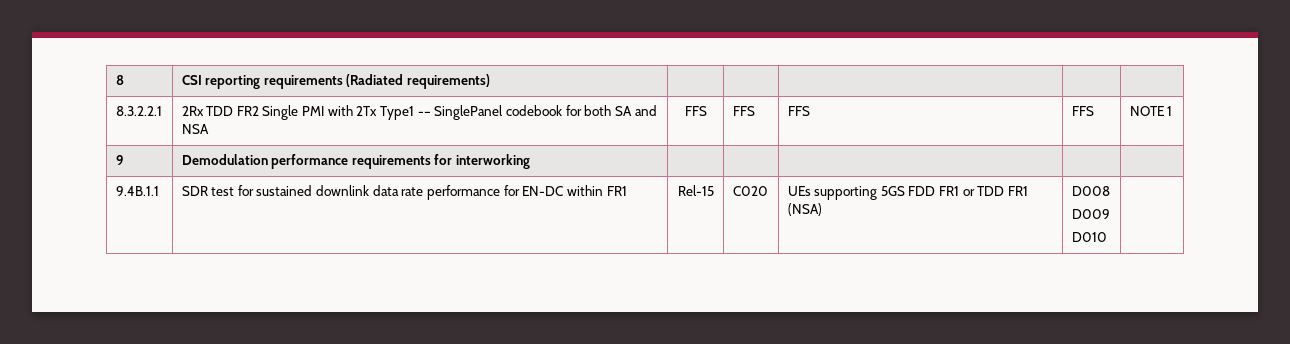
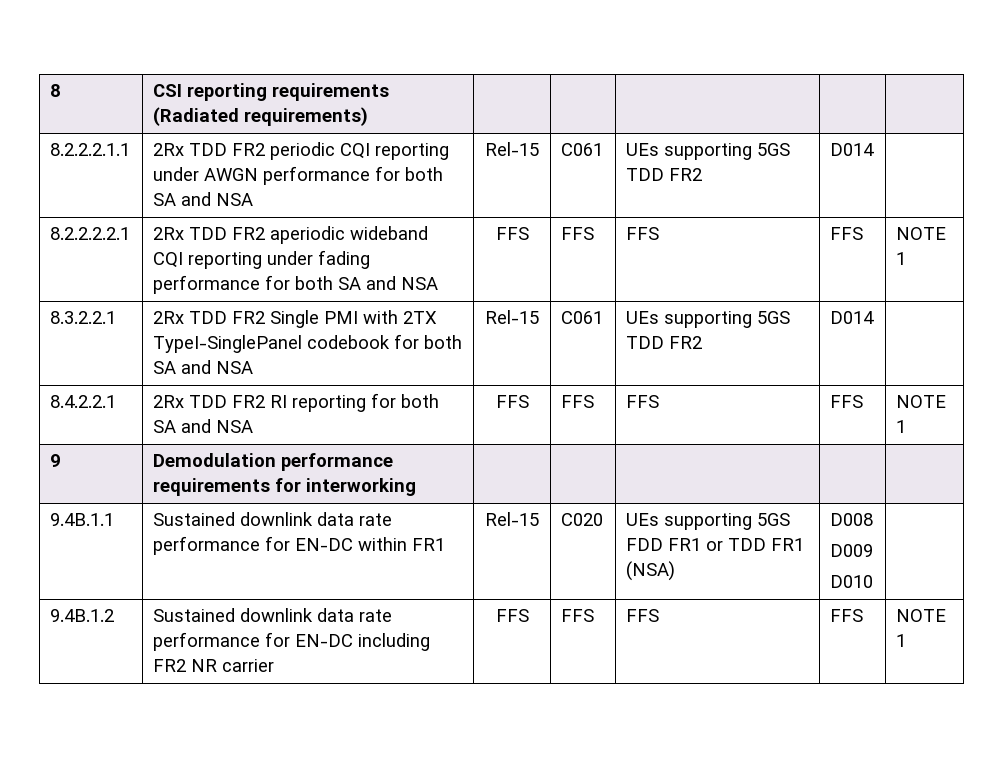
(491, 81) none -> [50,143,131,156] [153,142,450,160] [153,166,444,185] [153,192,254,206] [485,142,539,156] [561,143,604,156] [626,143,791,160] [626,168,703,181] [830,143,875,156] [50,227,131,240] [153,226,429,244] [153,250,371,269] [153,275,439,294] [495,227,529,240] [561,227,595,240] [626,227,660,240] [830,227,864,240] [896,227,947,240] [896,252,907,265] // 8.2.2.2.1.1 | 2Rx TDD FR2 periodic CQI reporting under AWGN performance for both SA and NSA | Rel-15 | C061 | UEs supporting 5GS TDD FR2 | D014 | // 8.2.2.2.2.1 | 2Rx TDD FR2 aperiodic wideband CQI reporting under fading performance for both SA and NSA | FFS | FFS | FFS | FFS | NOTE 1
[356,105,504,120] 2Tx Type1 -– SinglePanel -> [403,311,438,324] [153,335,303,353] 2TX TypeI-SinglePanel
(209, 129) none -> [485,310,539,324] [561,311,604,324] [626,311,791,328] [626,336,703,349] [830,311,875,324] [50,395,117,408] [153,393,440,412] [153,419,254,433] | Rel-15 | C061 | UEs supporting 5GS TDD FR2 | D014 | // 8.4.2.2.1 | 2Rx TDD FR2 RI reporting for both SA and NSA
[181,185,313,196] SDR test for sustained -> [153,512,236,526] Sustained
(1107, 237) none -> [50,609,115,622] [153,608,393,622] [153,632,431,651] [153,659,275,672] [495,609,529,622] [561,609,595,622] [626,609,660,622] [830,609,864,622] [896,609,947,622] [896,634,907,647] // 9.4B.1.2 | Sustained downlink data rate performance for EN-DC including FR2 NR carrier | FFS | FFS | FFS | FFS | NOTE 1

